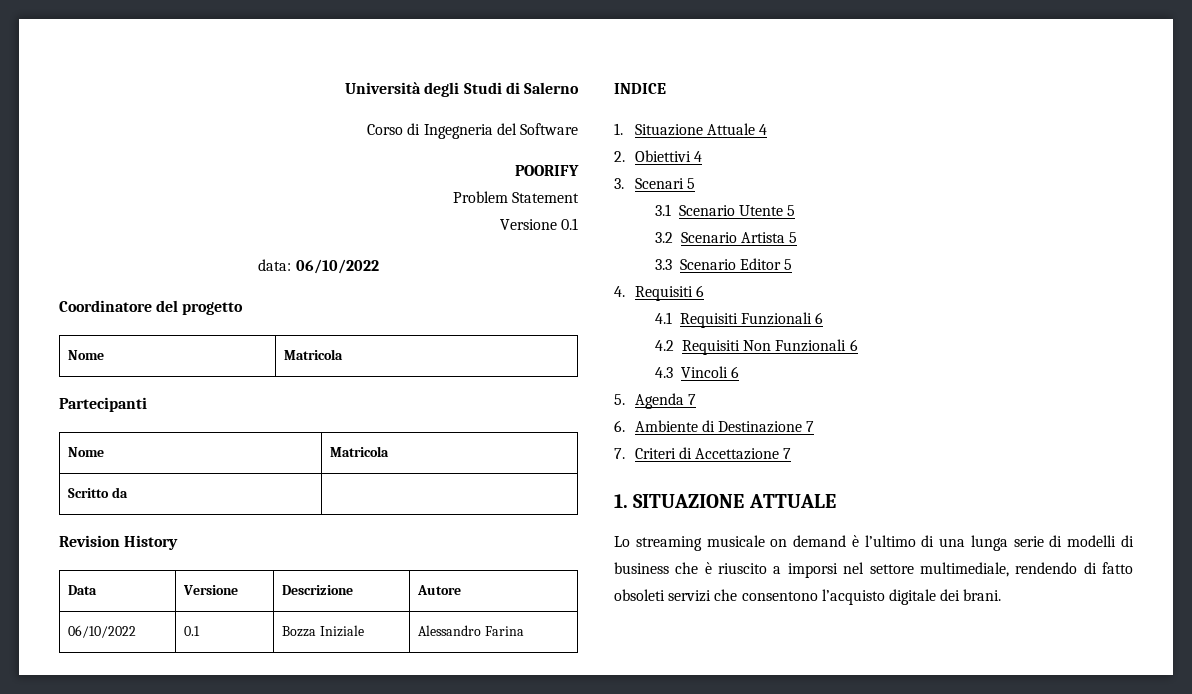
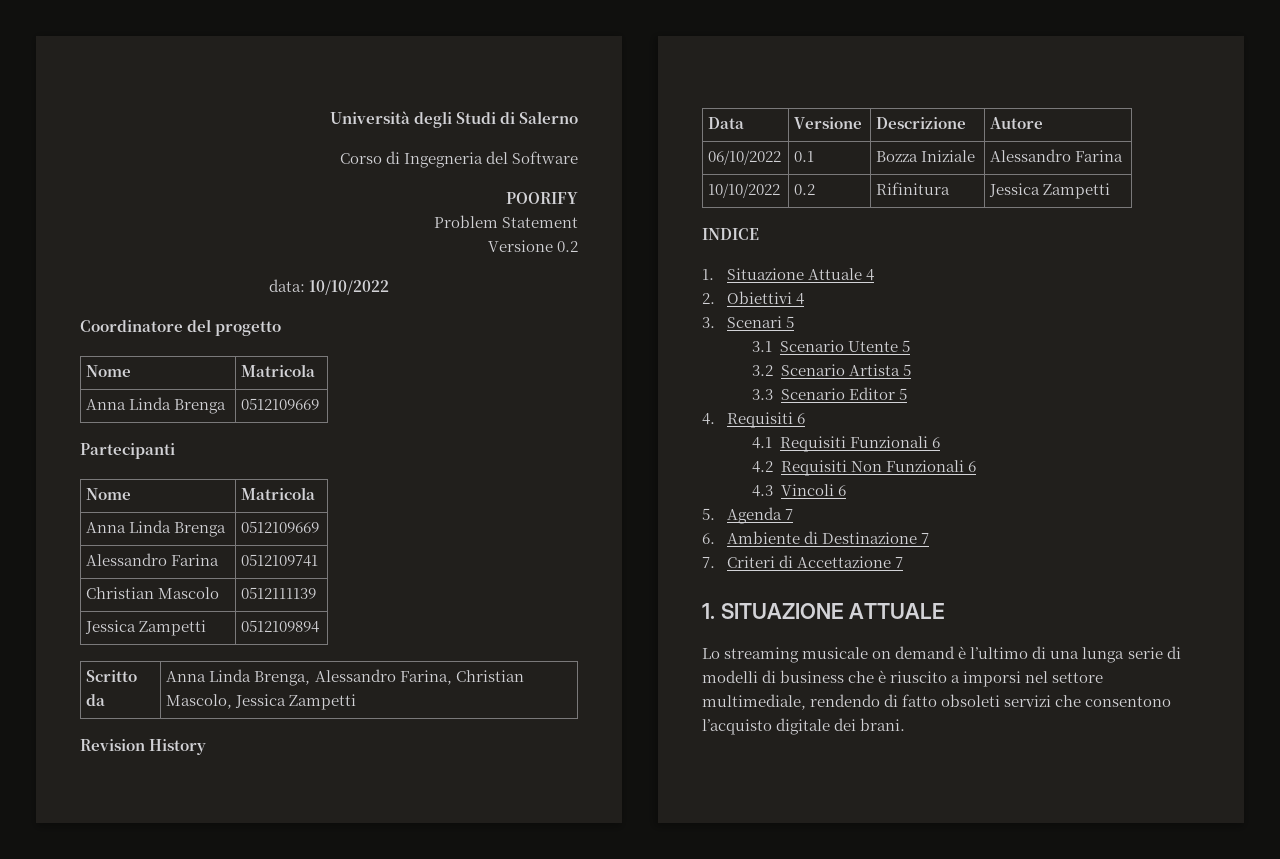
[561,218,578,230] 0.1 -> [557,241,578,252] 0.2
[295,259,379,274] 06/10/2022 -> [309,280,390,295] 10/10/2022
(344, 354) none -> [86,397,227,414] [241,398,320,410] // Anna Linda Brenga | 0512109669
[68,487,129,498] Scritto da | -> [86,520,227,537] [241,521,320,533] [86,553,220,566] [241,554,319,567] [86,587,220,599] [241,587,317,599] [85,620,207,636] [241,620,320,633] [86,670,138,682] [86,694,106,706] [166,669,524,686] [166,694,357,710] Anna Linda Brenga | 0512109669 // Alessandro Farina | 0512109741 // Christian Mascolo | 0512111139 // Jessica Zampetti | 0512109894 // Scritto da | Anna Linda Brenga, Alessandro Farina, Christian Mascolo, Jessica Zampetti
(525, 631) none -> [708,183,781,198] [794,184,816,195] [876,182,951,195] [989,183,1111,199] // 10/10/2022 | 0.2 | Rifinitura | Jessica Zampetti

